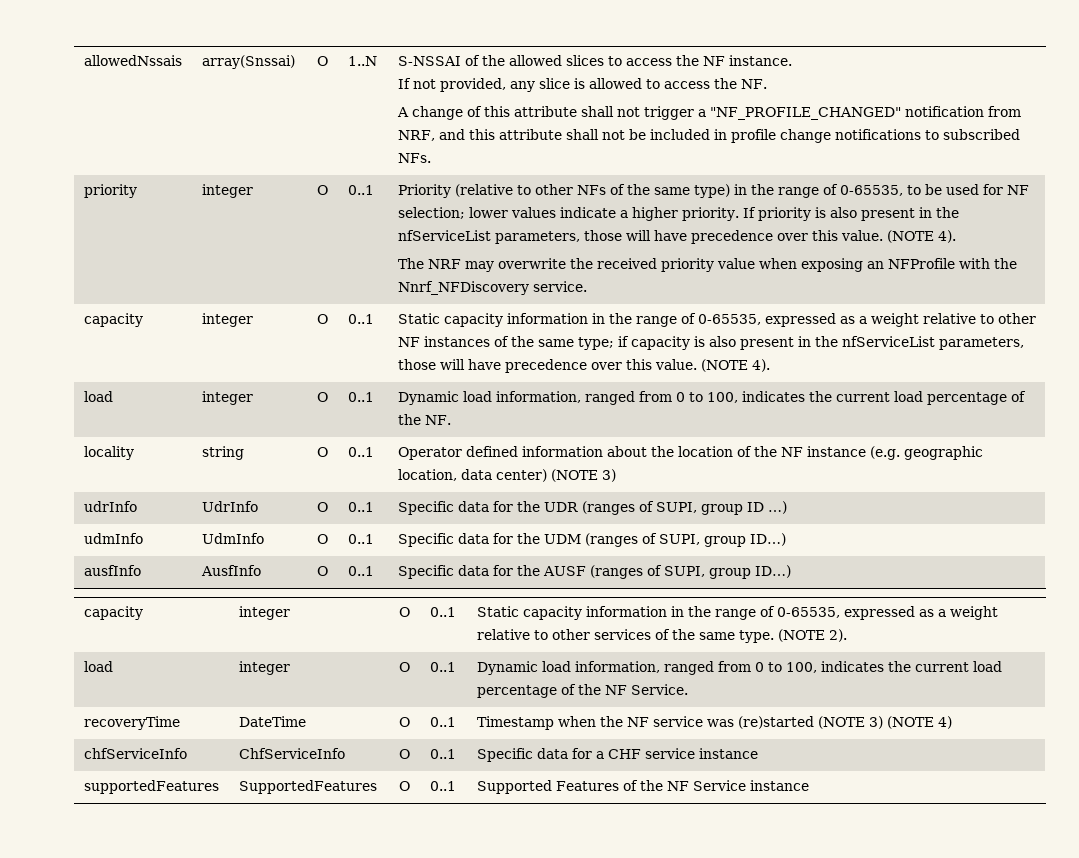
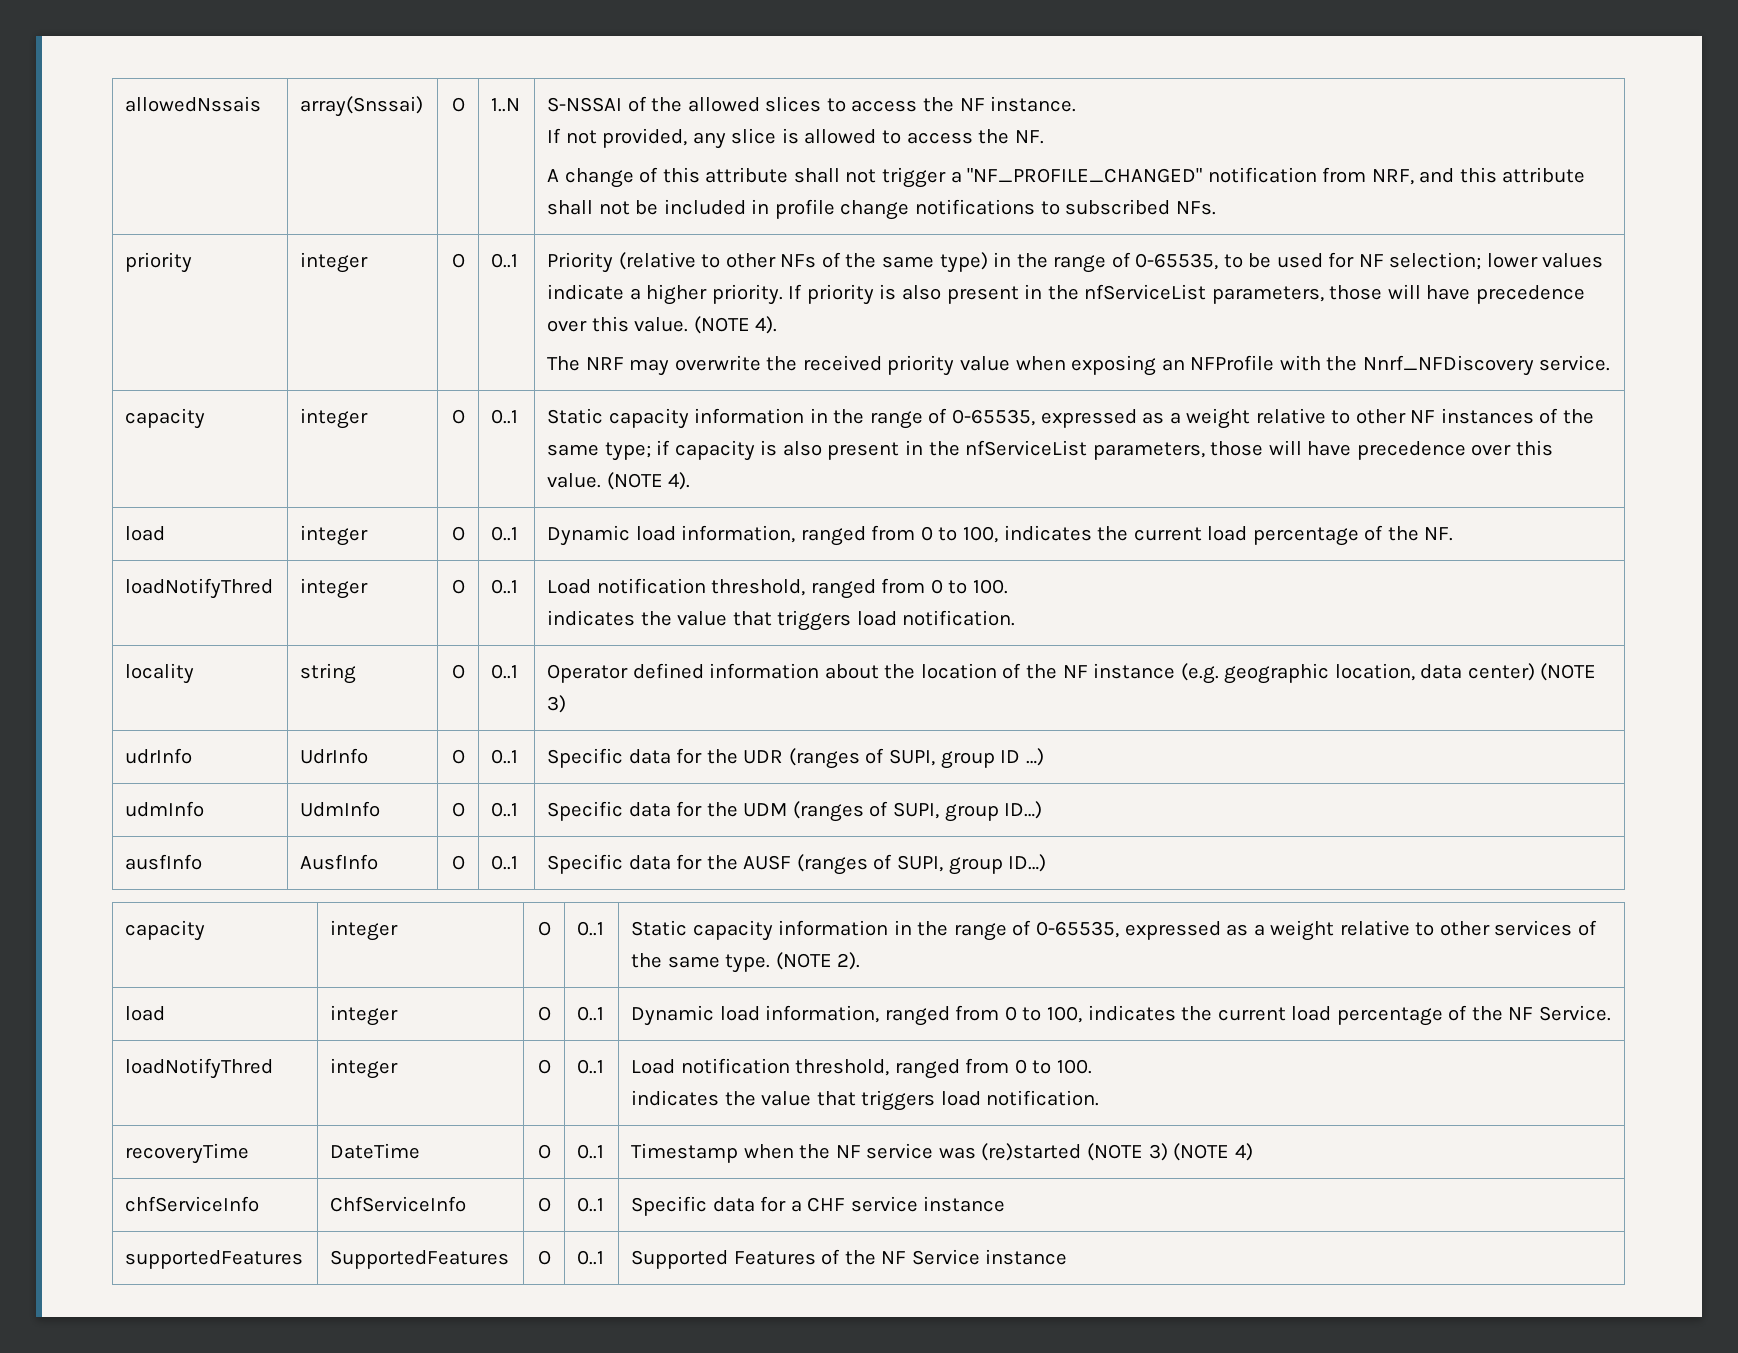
(451, 420) none -> [125,578,274,599] [300,578,369,599] [451,579,465,594] [491,579,519,594] [547,578,1008,599] [547,610,1016,631] // loadNotifyThred | integer | O | 0..1 | Load notification threshold, ranged from 0 to 100. // indicates the value that triggers load notification.
(688, 689) none -> [125,1058,274,1079] [330,1058,399,1079] [537,1059,551,1074] [577,1059,605,1074] [631,1058,1092,1079] [631,1090,1100,1111] // loadNotifyThred | integer | O | 0..1 | Load notification threshold, ranged from 0 to 100. // indicates the value that triggers load notification.

